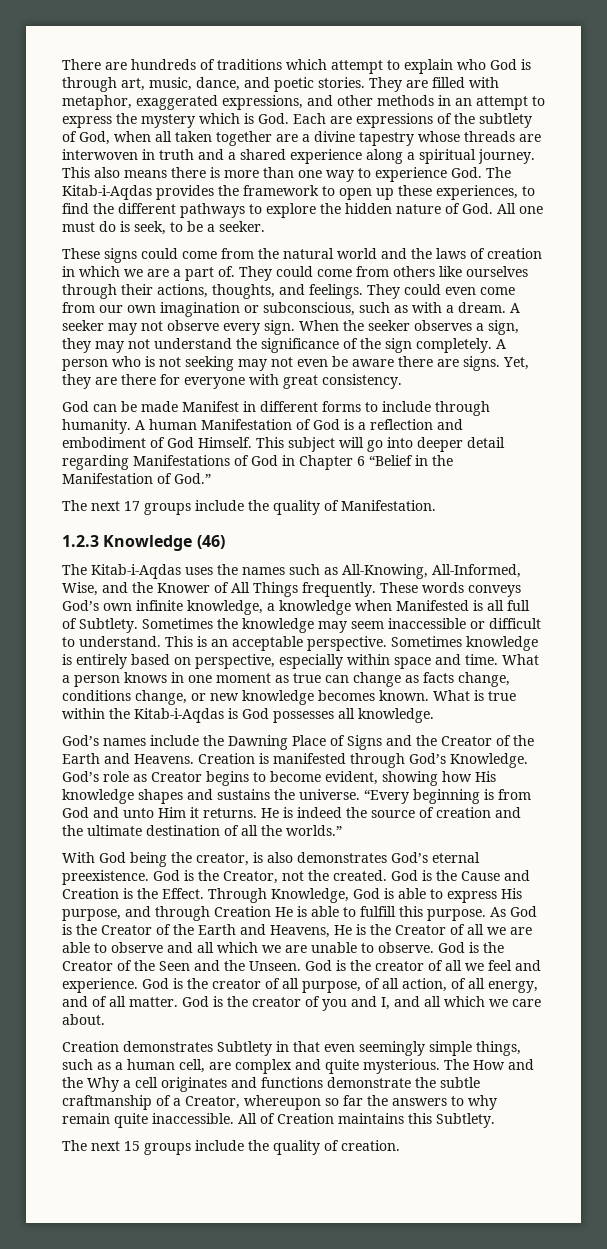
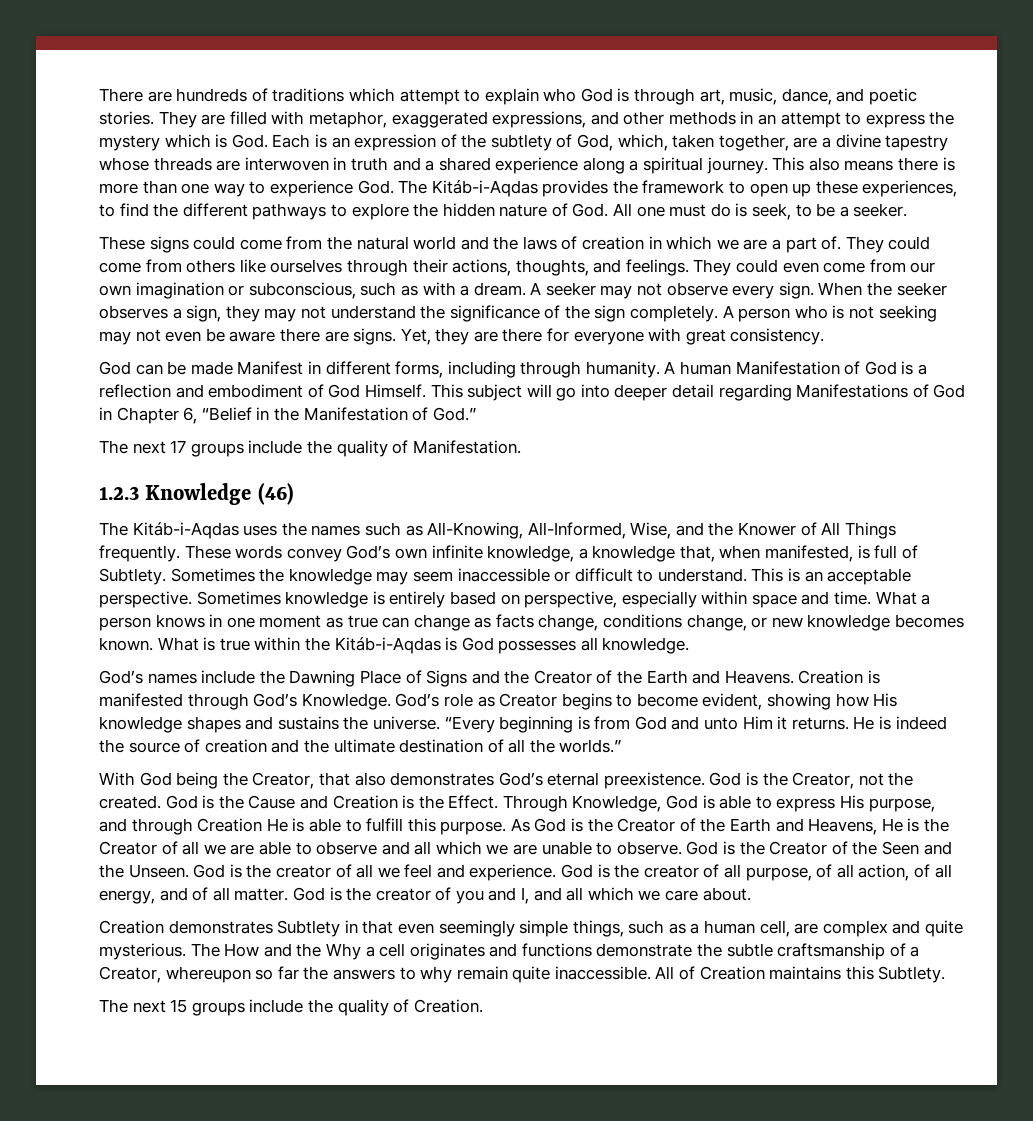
[330,113,433,128] are expressions -> [314,134,437,151] is an expression
[114,131,272,146] when all taken together -> [617,134,789,151] which, taken together,
[62,185,152,200] Kitab-i-Aqdas -> [431,180,538,197] Kitáb-i-Aqdas
[322,401,431,412] forms to include -> [395,361,516,378] forms, including
[357,456,365,466] 6 -> [183,407,198,424] 6,
[91,564,181,579] Kitab-i-Aqdas -> [132,522,239,539] Kitáb-i-Aqdas
[468,585,521,597] conveys -> [286,548,342,562] convey
[355,600,504,611] when Manifested is all -> [679,545,870,562] that, when manifested, is
[134,708,224,723] Kitab-i-Aqdas -> [334,637,441,654] Kitáb-i-Aqdas
[196,852,263,866] creator, is -> [252,772,350,789] Creator, that
[62,1095,152,1110] craftmanship -> [777,943,886,960] craftsmanship
[341,1140,400,1151] creation. -> [413,999,483,1013] Creation.

